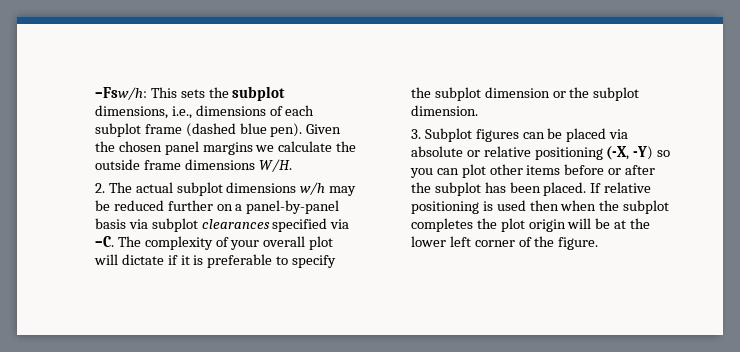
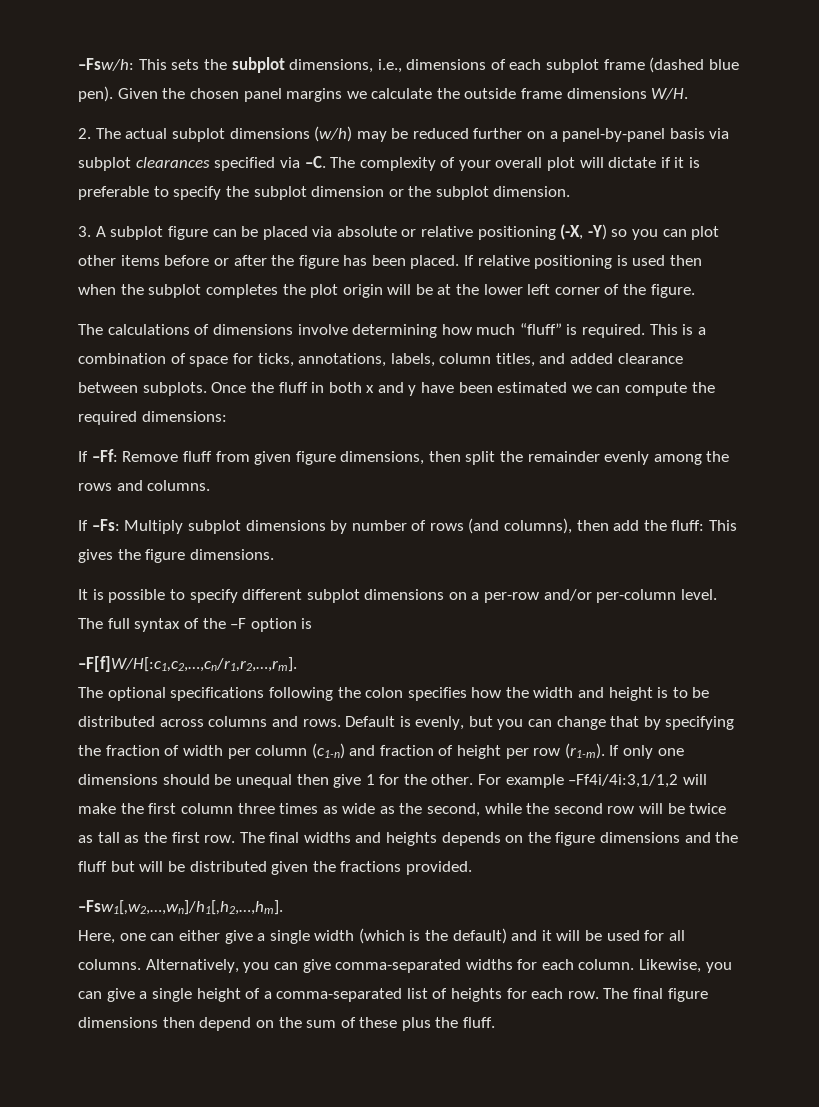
[300,182,326,195] w/h -> [314,126,353,142] (w/h)
[424,128,519,142] Subplot figures -> [95,226,208,240] A subplot figure
[434,182,481,196] subplot -> [298,255,339,269] figure
(599, 243) none -> [78,323,706,338] [78,353,683,367] [78,382,715,396] [78,411,227,425] [78,449,730,465] [78,480,211,491] [78,518,737,534] [78,549,274,563] [78,589,717,603] [78,618,313,632] [78,656,298,672] [78,687,710,701] [78,716,735,730] [78,743,684,759] [78,774,707,788] [78,803,727,817] [78,832,739,846] [78,861,472,875] [78,900,284,915] [78,928,685,944] [78,959,732,973] [78,988,708,1002] [78,1017,496,1031] // The calculations of dimensions involve determining how much “fluff” is required. This is a combination of space for ticks, annotations, labels, column titles, and added clearance between subplots. Once the fluff in both x and y have been estimated we can compute the required dimensions: // If –Ff: Remove fluff from given figure dimensions, then split the remainder evenly among the rows and columns. // If –Fs: Multiply subplot dimensions by number of rows (and columns), then add the fluff: This gives the figure dimensions. // It is possible to specify different subplot dimensions on a per-row and/or per-column level. The full syntax of the –F option is // –F[f]W/H[:c1,c2,…,cn/r1,r2,…,rm]. // The optional specifications following the colon specifies how the width and height is to be distributed across columns and rows. Default is evenly, but you can change that by specifying the fraction of width per column (c1-n) and fraction of height per row (r1-m). If only one dimensions should be unequal then give 1 for the other. For example –Ff4i/4i:3,1/1,2 will make the first column three times as wide as the second, while the second row will be twice as tall as the first row. The final widths and heights depends on the figure dimensions and the fluff but will be distributed given the fractions provided. // –Fsw1[,w2,…,wn]/h1[,h2,…,hm]. // Here, one can either give a single width (which is the default) and it will be used for all columns. Alternatively, you can give comma-separated widths for each column. Likewise, you can give a single height of a comma-separated list of heights for each row. The final figure dimensions then depend on the sum of these plus the fluff.

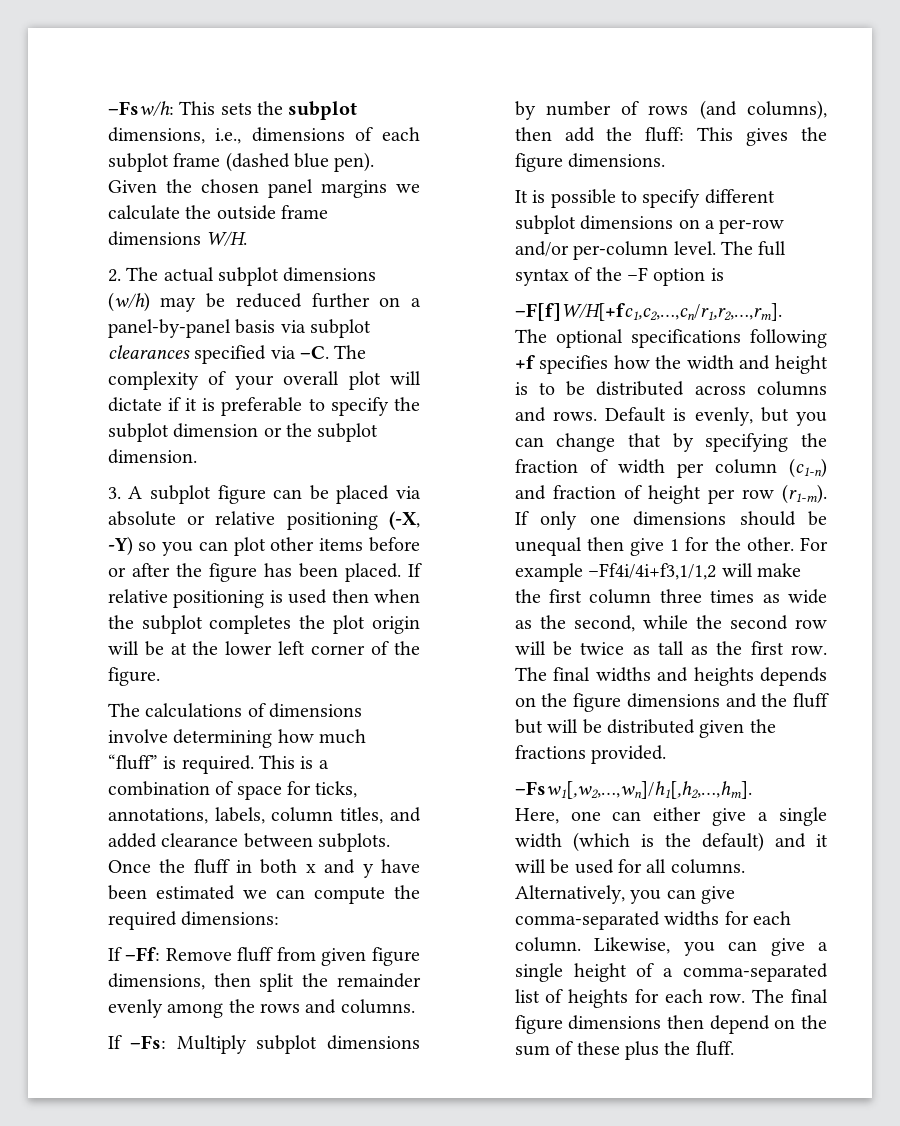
[78,656,298,672] –F[f]W/H[:c1,c2,…,cn/r1,r2,…,rm]. -> [514,303,782,321] –F[f]W/H[+fc1,c2,…,cn/r1,r2,…,rm].
[337,687,404,698] the colon -> [514,355,535,369] +f
[568,774,679,788] –Ff4i/4i:3,1/1,2 -> [588,563,717,580] –Ff4i/4i+f3,1/1,2

